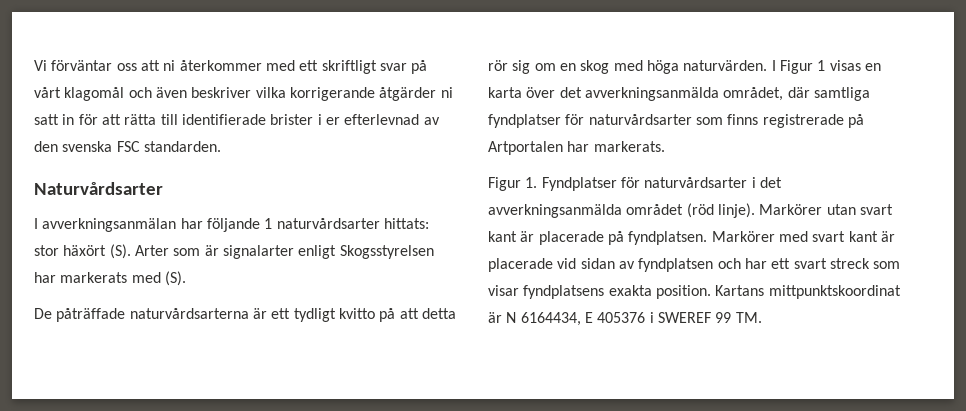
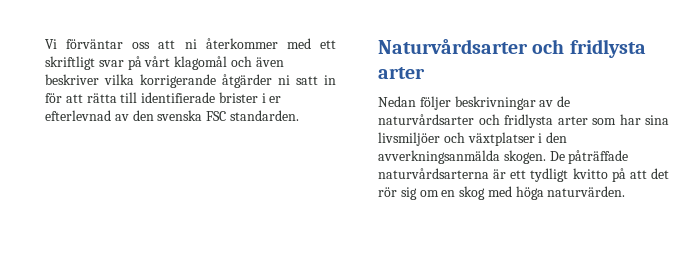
[34,218,429,232] [34,244,434,259] [34,271,186,286] // I avverkningsanmälan har följande 1 naturvårdsarter hittats: stor häxört (S). Arter som är signalarter enligt Skogsstyrelsen har markerats med (S). // -> [532,39,646,58] [378,67,425,79] [378,96,571,110] [378,114,669,128] [378,132,568,146] [378,150,546,164] och fridlysta arter // Nedan följer beskrivningar av de naturvårdsarter och fridlysta arter som har sina livsmiljöer och växtplatser i den avverkningsanmälda skogen.
[421,308,456,319] detta -> [651,168,669,179] det
[771,60,881,74] [488,87,870,101] [488,114,864,128] [488,141,665,155] [488,177,782,191] [488,203,893,218] [488,231,895,245] [488,258,901,272] [488,285,901,299] [488,312,762,326] I Figur 1 visas en karta över det avverkningsanmälda området, där samtliga fyndplatser för naturvårdsarter som finns registrerade på Artportalen har markerats. // Figur 1. Fyndplatser för naturvårdsarter i det avverkningsanmälda området (röd linje). Markörer utan svart kant är placerade på fyndplatsen. Markörer med svart kant är placerade vid sidan av fyndplatsen och har ett svart streck som visar fyndplatsens exakta position. Kartans mittpunktskoordinat är N 6164434, E 405376 i SWEREF 99 TM. -> (626, 191) none

